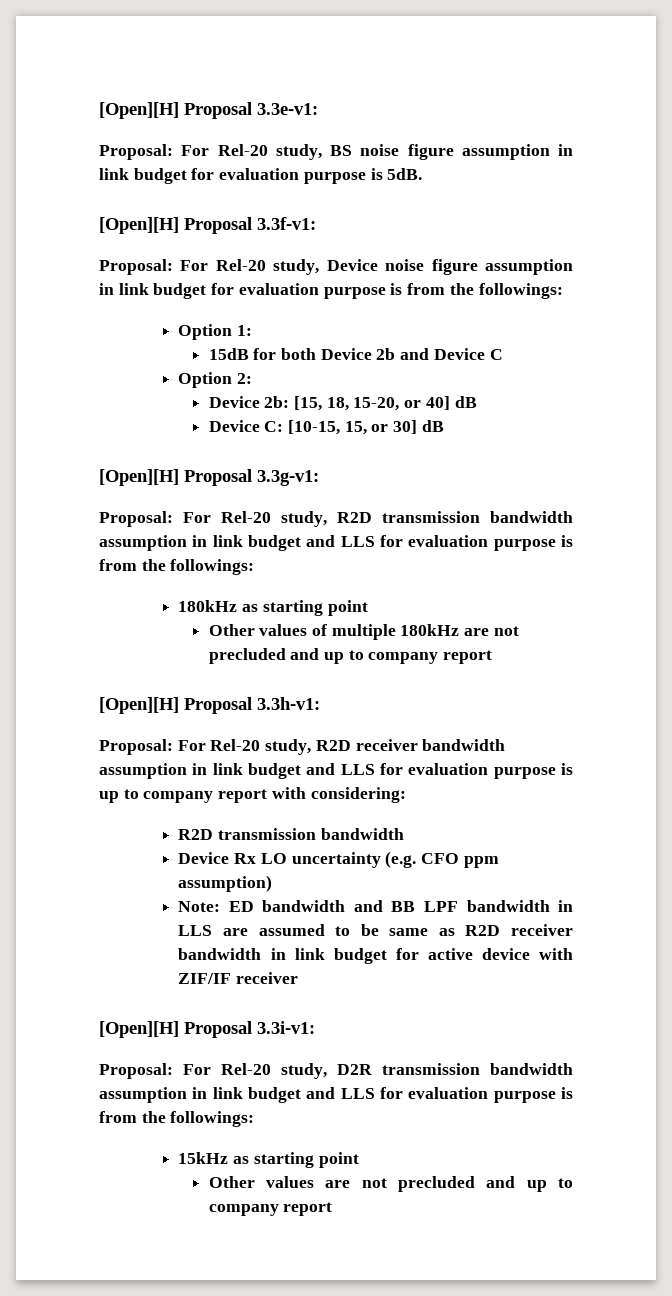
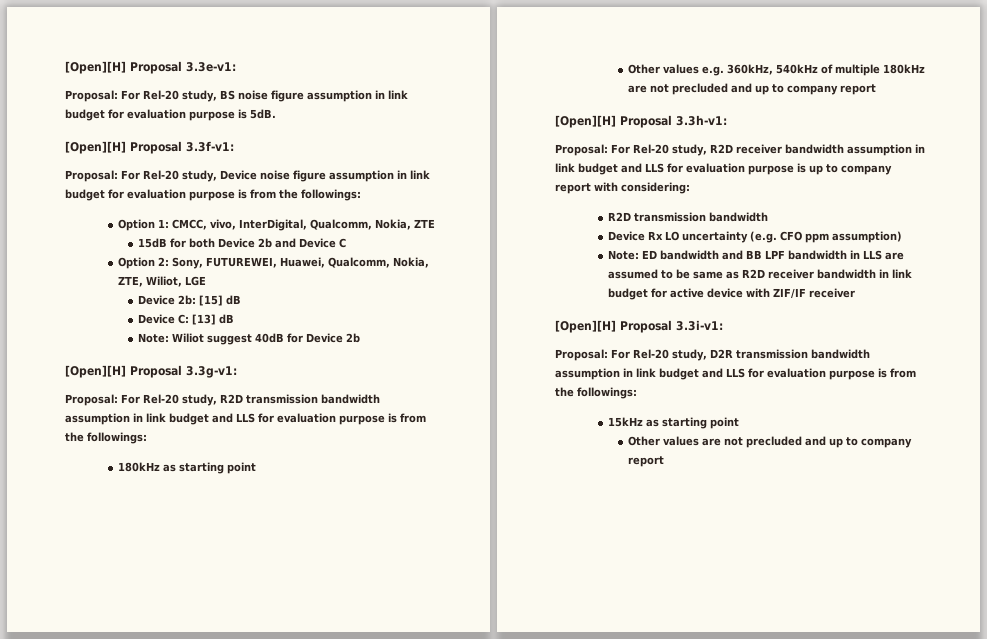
(253, 330) none -> [171,219,435,231] CMCC, vivo, InterDigital, Qualcomm, Nokia, ZTE
[208,396,477,411] [208,420,444,435] // Device 2b: [15, 18, 15-20, or 40] dB // Device C: [10-15, 15, or 30] dB -> [171,257,429,269] [117,276,206,287] [137,295,241,306] [137,314,234,325] [137,333,360,345] Sony, FUTUREWEI, Huawei, Qualcomm, Nokia, ZTE, Wiliot, LGE // Device 2b: [15] dB // Device C: [13] dB // Note: Wiliot suggest 40dB for Device 2b
(308, 630) none -> [701,64,818,76] e.g. 360kHz, 540kHz

